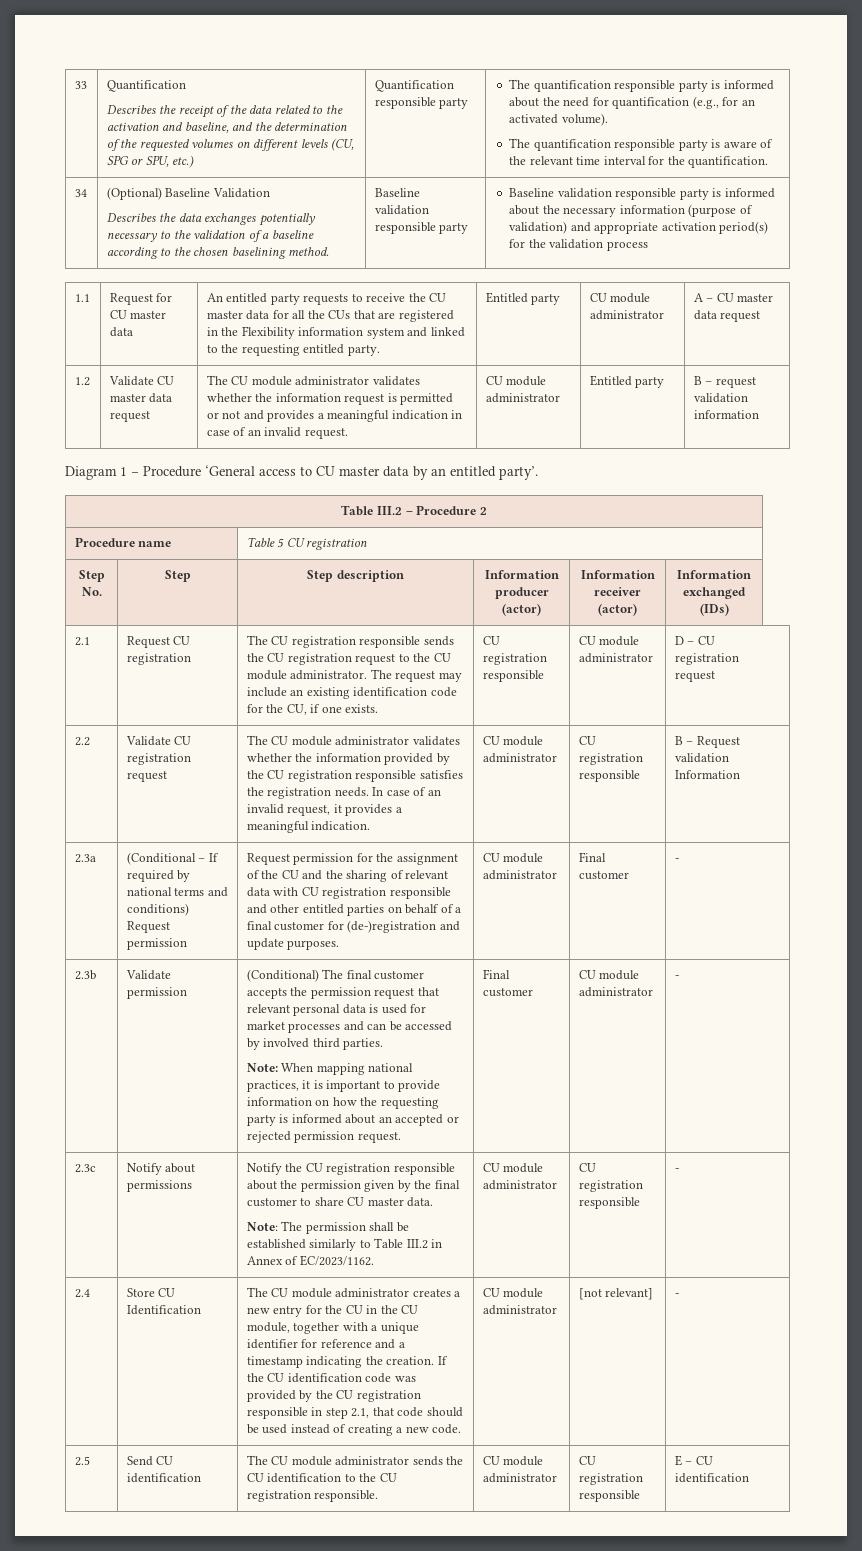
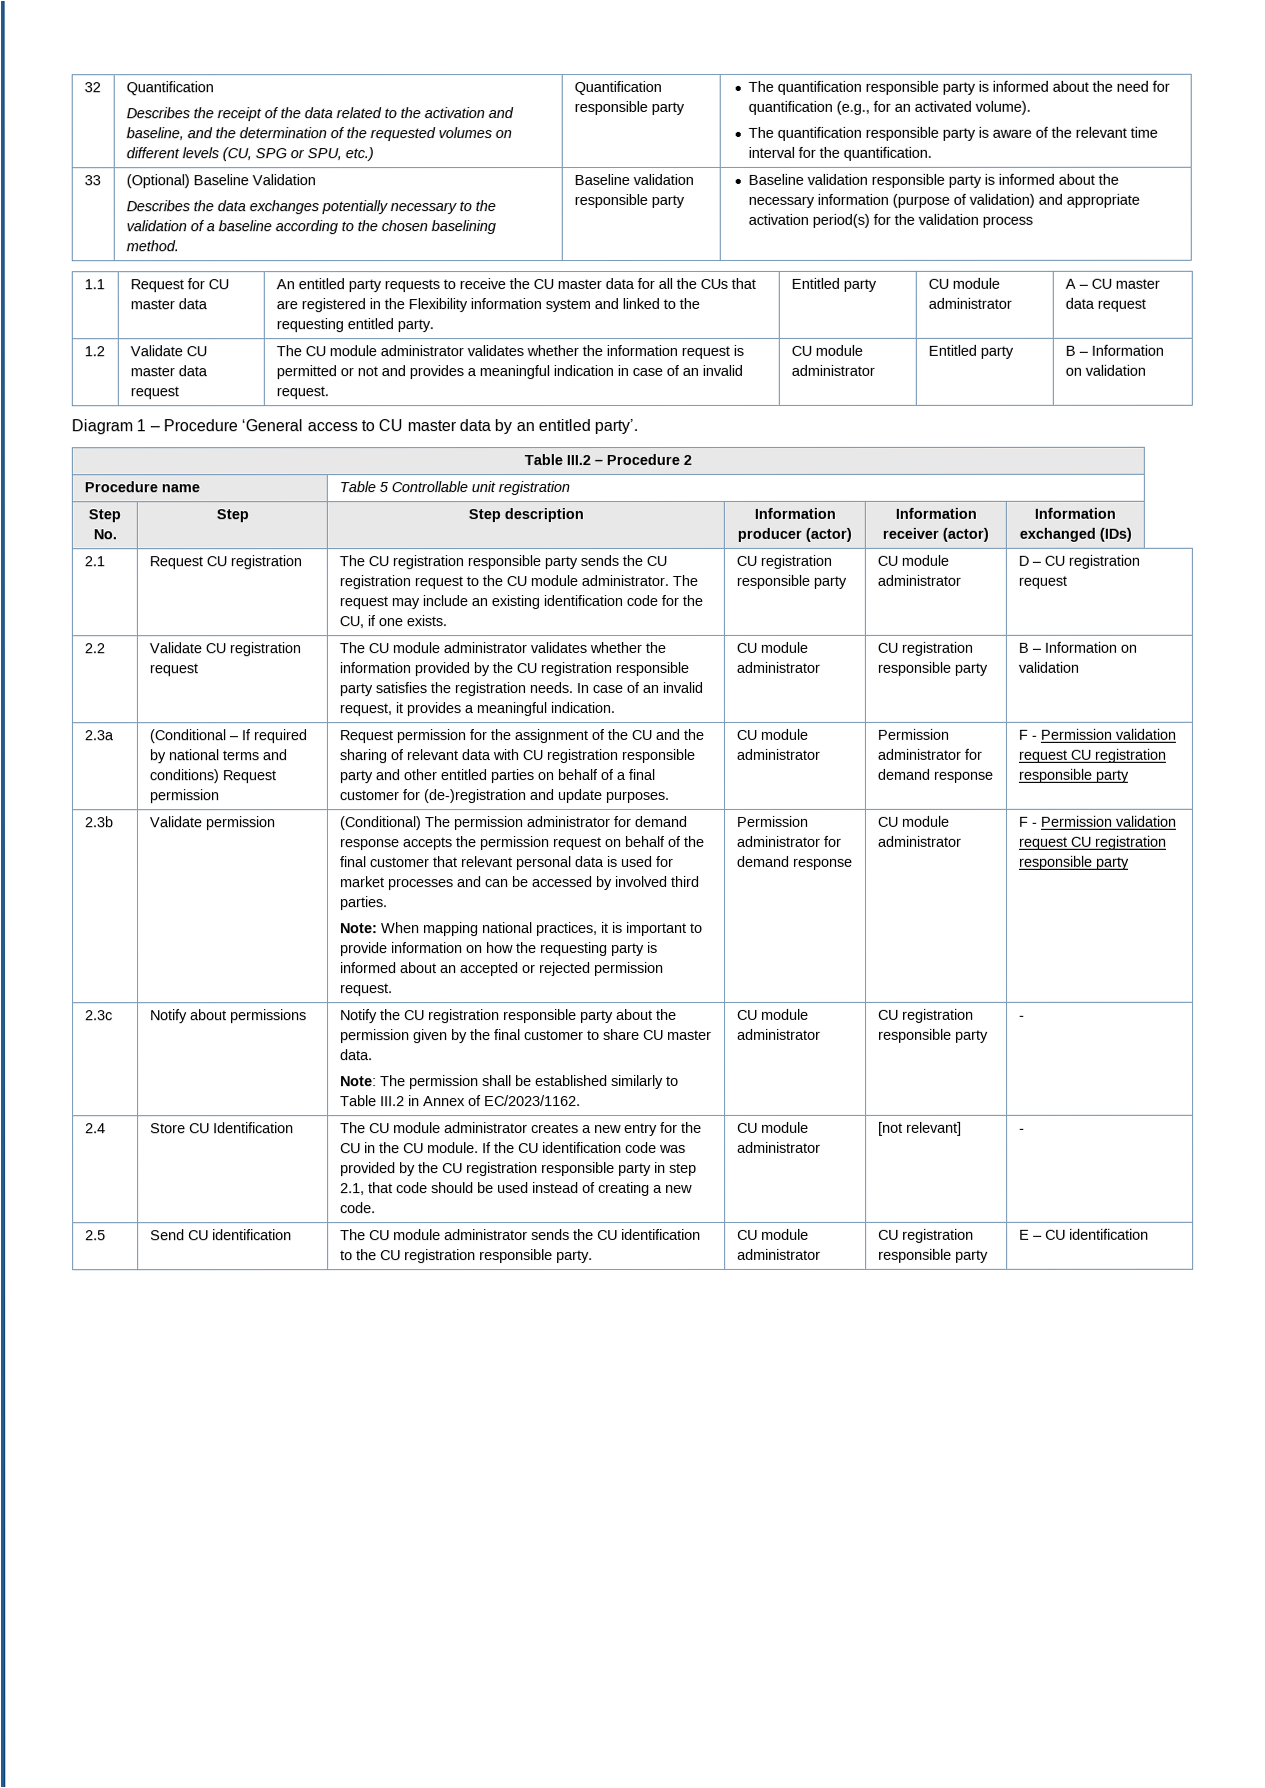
[74,81,87,89] 33 -> [83,82,101,93] 32
[74,189,87,197] 34 -> [83,175,101,186] 33
[715,377,756,388] [693,393,748,403] [693,410,759,419] request validation information -> [1090,344,1164,356] [1064,364,1146,376] Information on validation
[286,538,305,547] CU -> [390,481,496,493] Controllable unit
(421, 642) none -> [543,556,578,570] party
(544, 676) none -> [812,575,847,589] party
(417, 776) none -> [338,683,373,697] party
[674,736,740,748] [674,753,729,763] [674,770,740,779] | B – Request validation Information -> [953,662,988,676] [1017,641,1137,653] [1017,661,1079,673] party | B – Information on validation
(451, 893) none -> [338,770,373,784] party
[578,852,606,862] [578,871,629,880] [674,858,679,862] Final customer | - -> [876,728,949,740] [876,748,982,760] [876,768,993,783] [1017,728,1176,740] [1017,748,1166,763] [1017,768,1129,783] Permission administrator for demand response | F - Permission validation request CU registration responsible party
[346,970,425,980] [246,987,415,999] final customer accepts the permission request -> [452,815,687,831] [338,835,704,851] [338,856,429,868] permission administrator for demand response accepts the permission request on behalf of the final customer
[482,969,510,979] [482,988,533,997] [578,970,640,980] [578,987,653,997] [674,975,679,979] Final customer | CU module administrator | - -> [735,815,808,827] [735,835,841,847] [735,855,852,870] [876,815,949,827] [876,835,961,847] [1017,815,1176,827] [1017,835,1166,850] [1017,855,1129,870] Permission administrator for demand response | CU module administrator | F - Permission validation request CU registration responsible party
(455, 1169) none -> [579,1010,614,1024] party
(640, 1203) none -> [954,1029,989,1043] party
[246,1322,419,1334] [246,1339,405,1349] [246,1356,435,1368] module, together with a unique identifier for reference and a timestamp indicating the creation. -> [426,1142,479,1154] module.
(308, 1413) none -> [617,1162,652,1177] party
[314,1490,379,1502] [482,1456,544,1466] [482,1473,557,1483] [578,1456,596,1465] [578,1473,643,1485] [578,1490,640,1502] responsible. | CU module administrator | CU registration responsible -> [478,1249,593,1264] [736,1228,809,1240] [736,1248,821,1260] [877,1228,974,1243] [877,1248,989,1263] responsible party. | CU module administrator | CU registration responsible party

